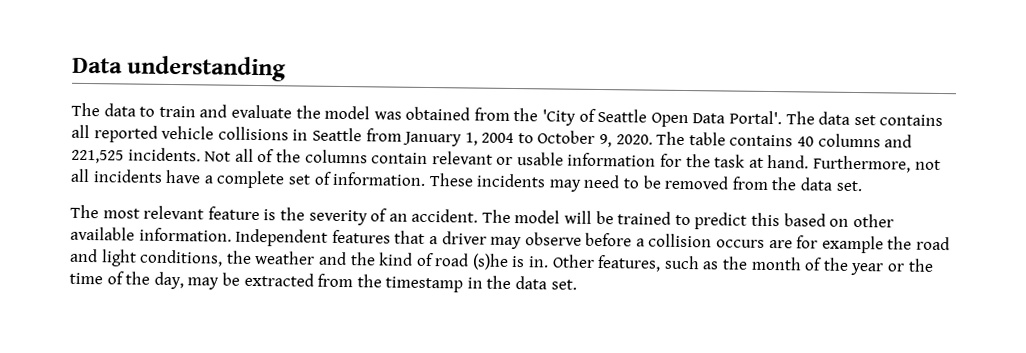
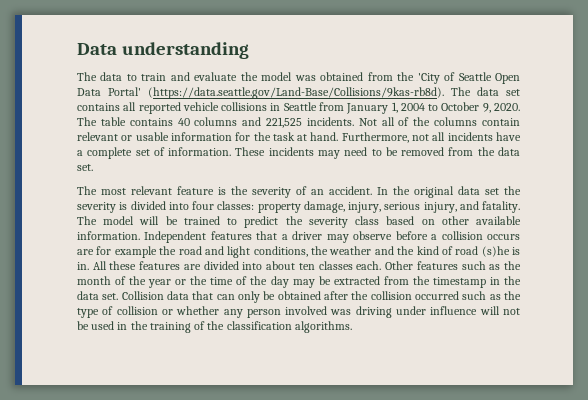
[729,110,783,125] Portal'. -> [108,87,444,99] Portal' (https://data.seattle.gov/Land-Base/Collisions/9kas-rb8d).
(479, 215) none -> [377,186,521,198] [77,201,520,213] In the original data set the severity is divided into four classes: property damage, injury, serious injury, and fatality.
[751,212,781,227] this -> [285,216,380,228] the severity class
[551,254,662,272] Other features, -> [92,261,458,270] All these features are divided into about ten classes each. Other features
[153,271,184,290] day, -> [270,276,289,288] day
(577, 284) none -> [121,291,521,303] [77,306,521,318] [77,321,352,333] Collision data that can only be obtained after the collision occurred such as the type of collision or whether any person involved was driving under influence will not be used in the training of the classification algorithms.

